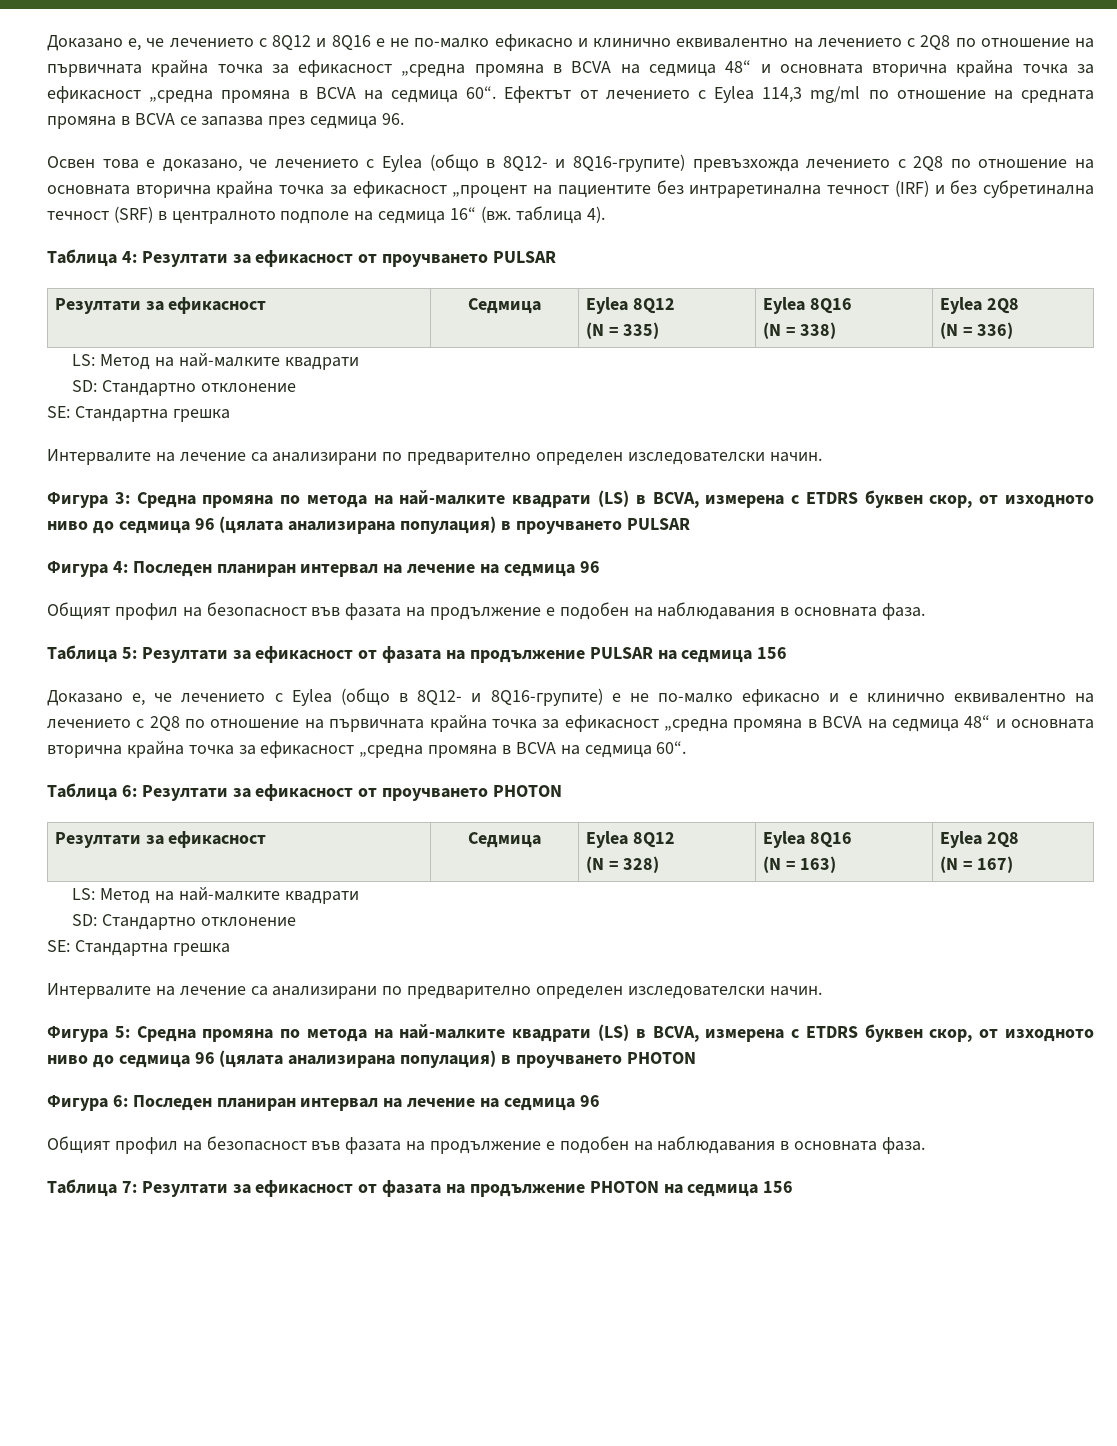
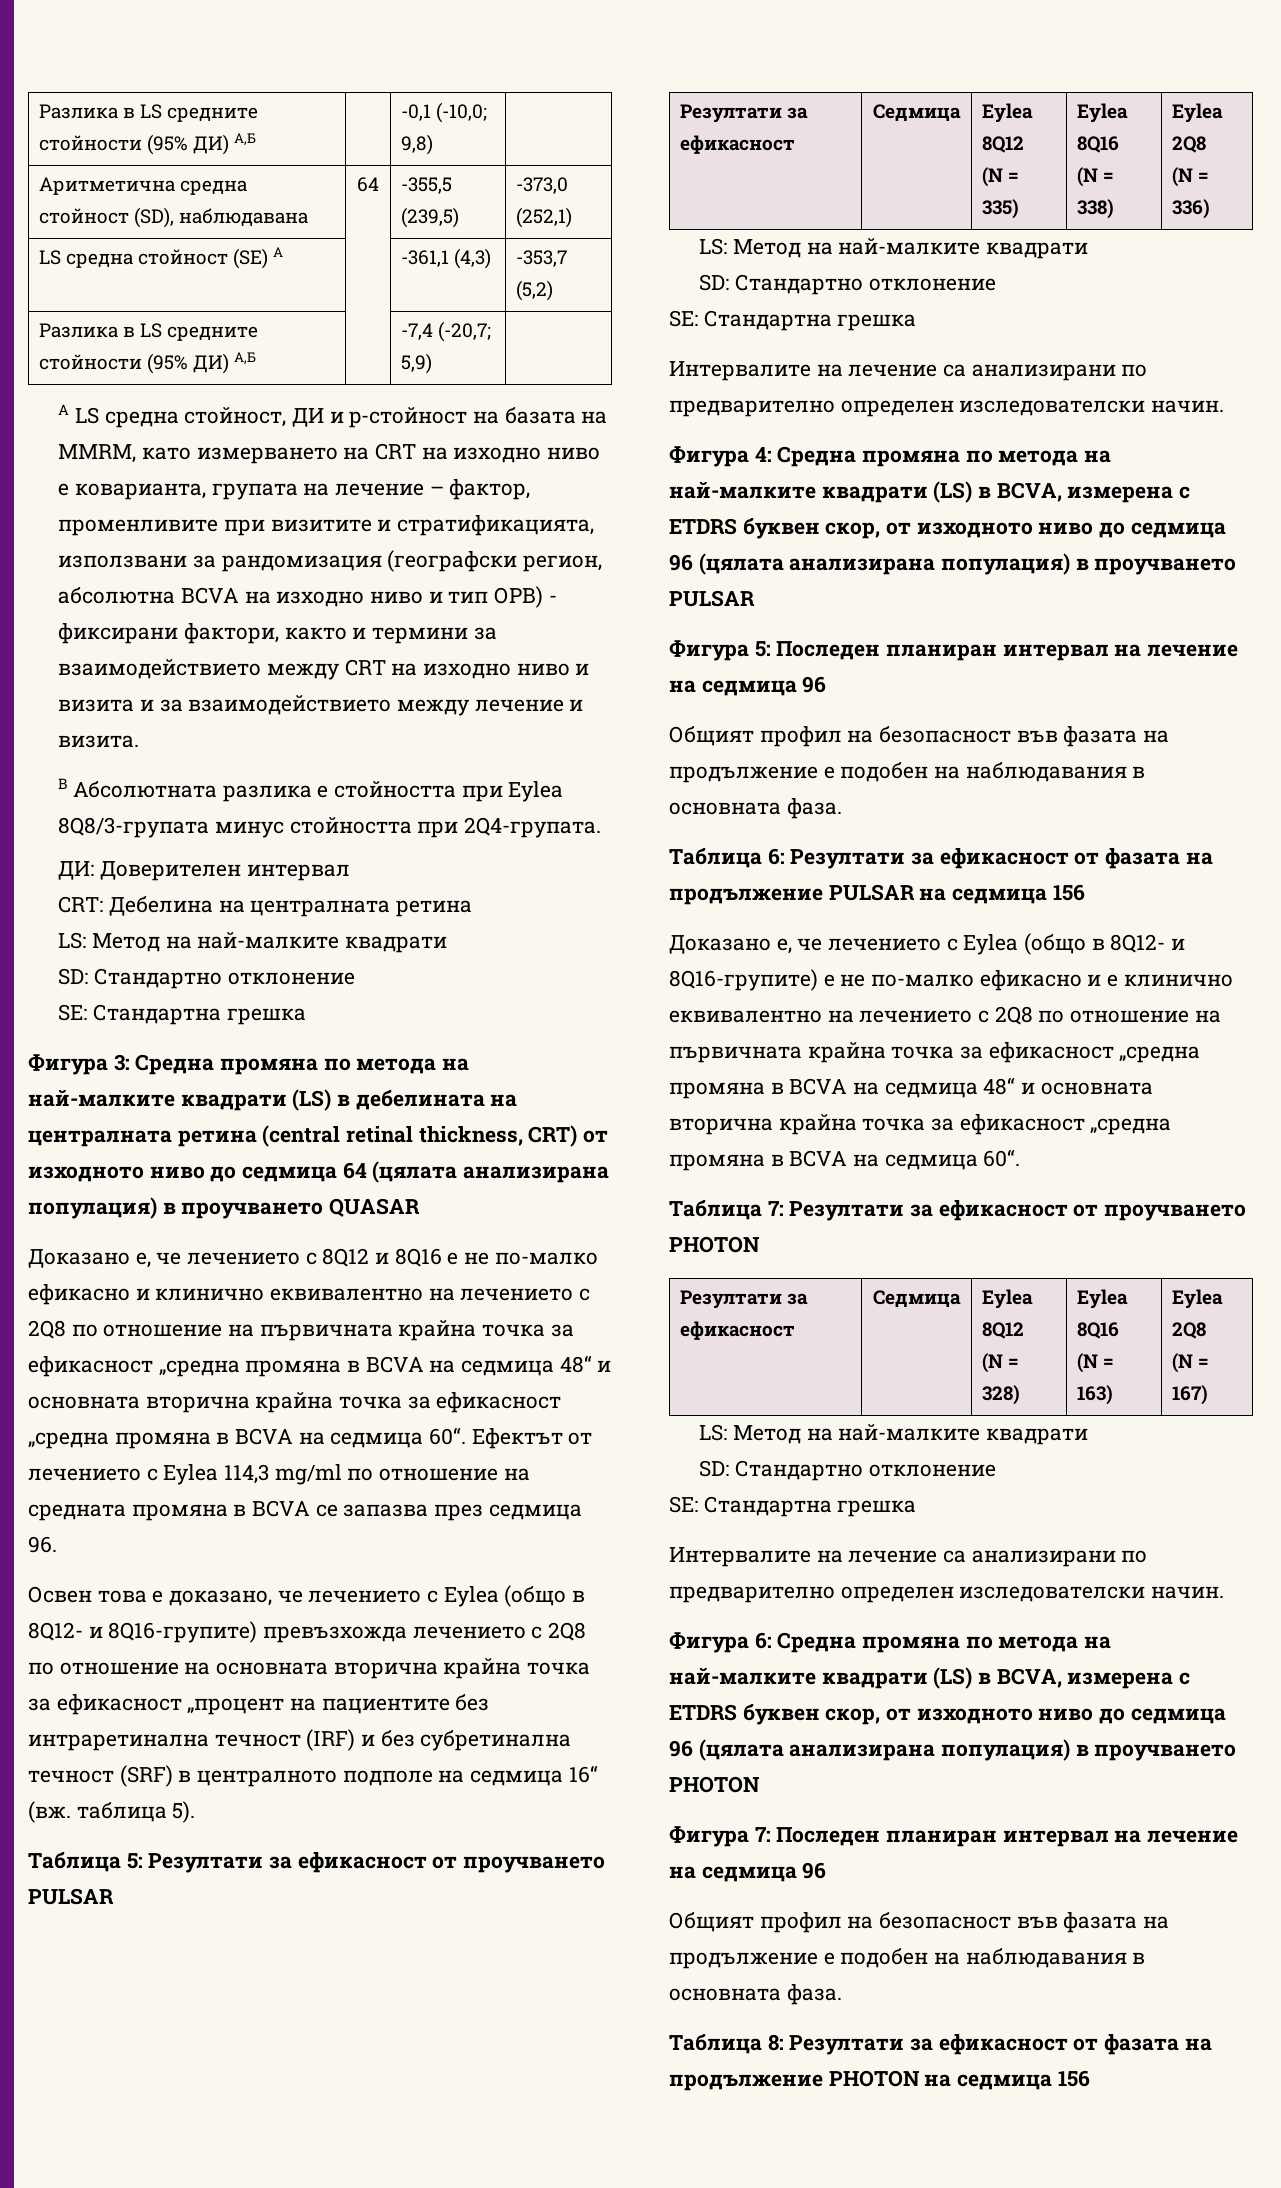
(47, 43) none -> [38,104,259,122] [38,133,257,155] [400,102,488,123] [400,134,433,155] [38,177,248,195] [38,207,309,228] [357,177,379,192] [400,177,452,194] [400,207,459,228] [515,177,568,194] [515,207,572,228] [38,247,284,269] [400,248,492,269] [515,250,567,267] [515,280,553,301] [38,323,259,341] [38,352,257,374] [400,321,492,342] [400,353,432,374] [58,404,608,428] [58,443,601,464] [58,479,531,500] [58,515,595,536] [58,550,603,572] [58,586,557,608] [58,623,497,644] [58,659,590,680] [58,695,584,716] [58,735,140,748] [58,778,564,802] [58,817,602,838] [58,861,350,881] [58,896,473,917] [58,932,448,953] [58,968,355,989] [58,1004,306,1025] [28,1054,470,1075] [28,1089,518,1111] [28,1125,609,1147] [28,1161,610,1183] [28,1197,421,1219] Разлика в LS средните стойности (95% ДИ) А,Б | | -0,1 (-10,0; 9,8) | // Аритметична средна стойност (SD), наблюдавана | 64 | -355,5 (239,5) | -373,0 (252,1) // LS средна стойност (SE) А | | -361,1 (4,3) | -353,7 (5,2) // Разлика в LS средните стойности (95% ДИ) А,Б | | -7,4 (-20,7; 5,9) | // A LS средна стойност, ДИ и p-стойност на базата на MMRM, като измерването на CRT на изходно ниво е коварианта, групата на лечение – фактор, променливите при визитите и стратификацията, използвани за рандомизация (географски регион, абсолютна BCVA на изходно ниво и тип ОРВ) - фиксирани фактори, както и термини за взаимодействието между CRT на изходно ниво и визита и за взаимодействието между лечение и визита. // B Абсолютната разлика е стойността при Eylea 8Q8/3-групата минус стойността при 2Q4-групата. // ДИ: Доверителен интервал // CRT: Дебелина на централната ретина // LS: Метод на най-малките квадрати // SD: Стандартно отклонение // SE: Стандартна грешка // Фигура 3: Средна промяна по метода на най-малките квадрати (LS) в дебелината на централната ретина (central retinal thickness, CRT) от изходното ниво до седмица 64 (цялата анализирана популация) в проучването QUASAR //
[586,206,605,223] [47,249,137,267] 4). // Таблица 4: -> [172,1801,196,1823] [28,1852,143,1872] 5). // Таблица 5:
[114,492,130,504] 3: -> [754,447,772,462] 4:
[112,561,128,573] 4: -> [754,641,771,657] 5:
[121,647,137,659] 5: -> [767,848,785,865] 6:
[121,785,137,797] 6: -> [767,1201,784,1216] 7:
[114,1026,130,1038] 5: -> [754,1632,772,1649] 6:
[112,1095,128,1107] 6: -> [754,1827,771,1842] 7:
[121,1181,137,1193] 7: -> [767,2034,784,2051] 8:

